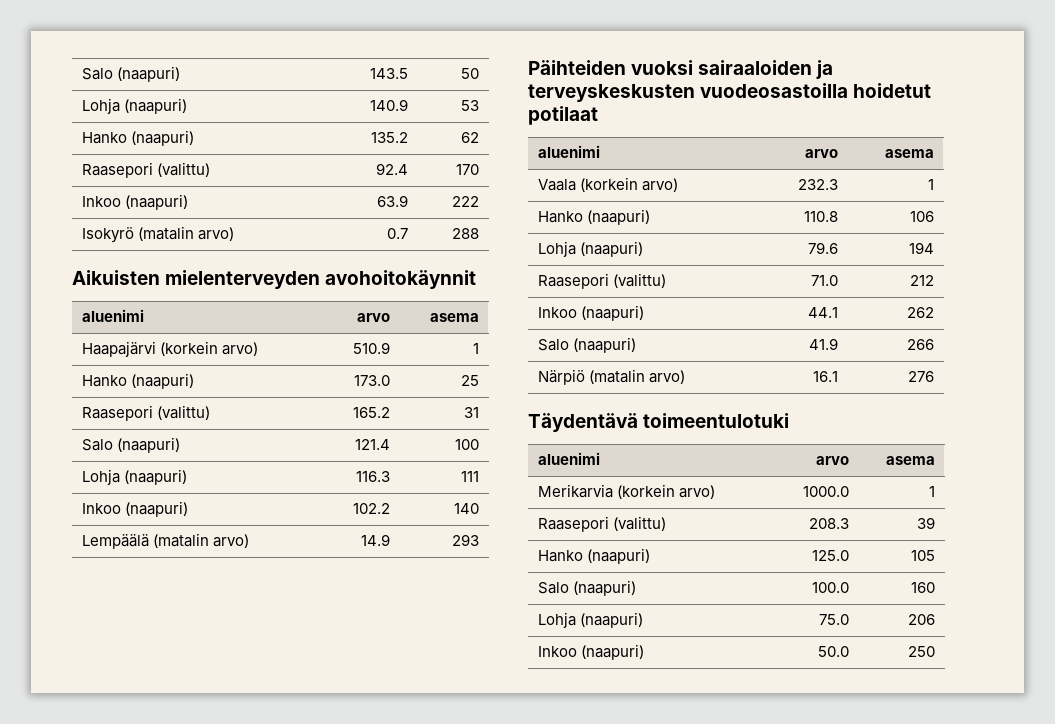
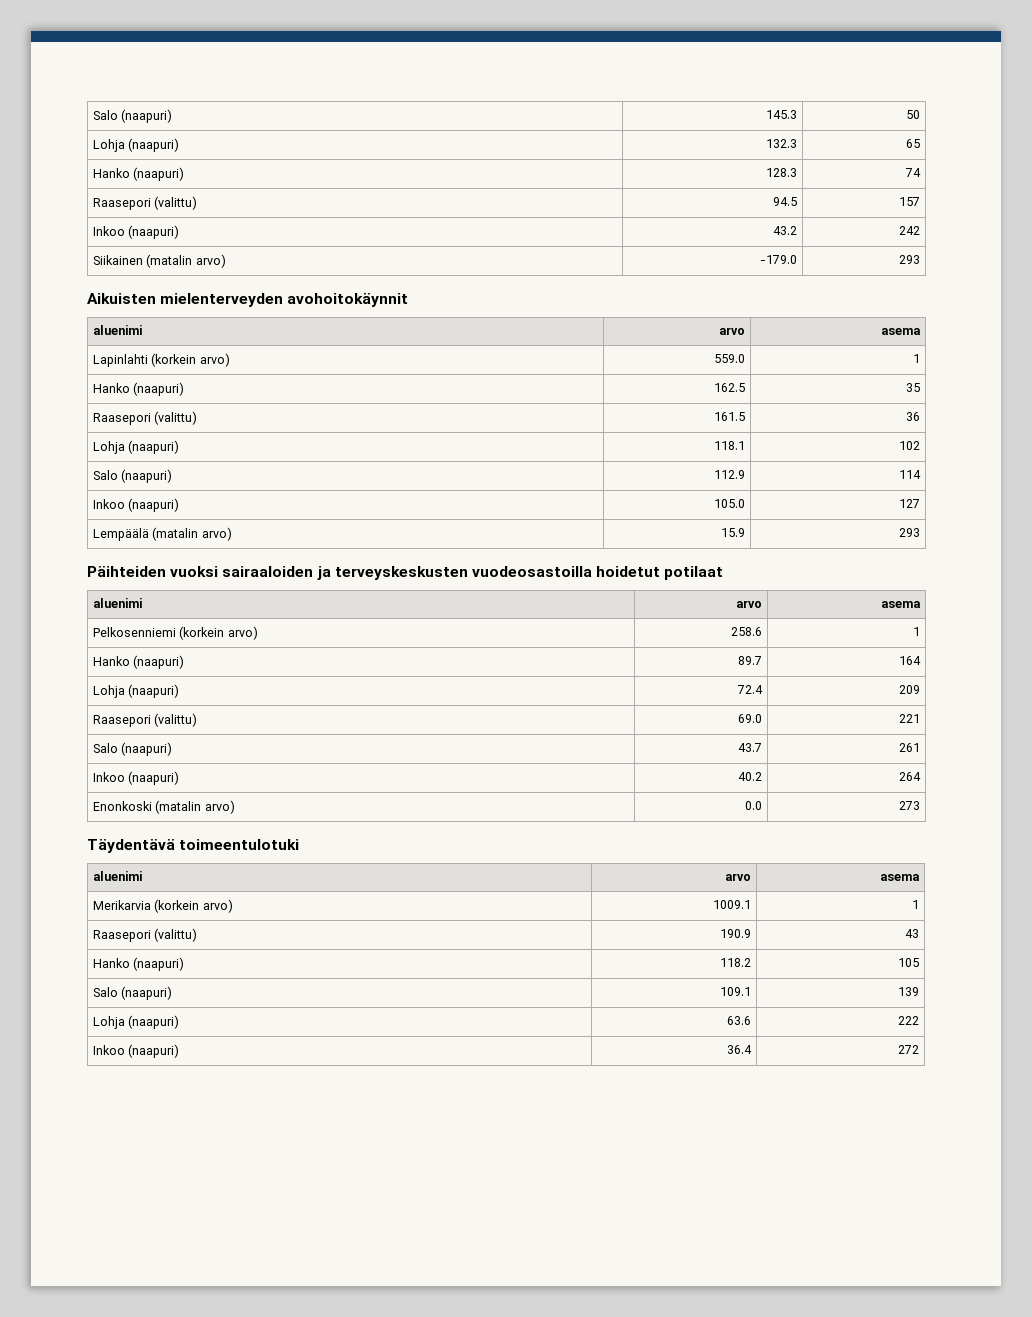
[81,66,180,82] [370,68,409,79] Salo (naapuri) | 143.5 -> [92,109,173,123] [766,110,798,119] Salo (naapuri) | 145.3
[370,99,409,111] [461,100,480,111] [81,130,194,146] [371,132,409,143] [461,132,480,143] [81,162,210,178] [376,163,409,175] [456,164,480,175] [81,194,188,210] [377,195,409,207] [452,196,480,207] [81,226,234,243] [387,228,409,239] [452,228,480,239] 140.9 | 53 // Hanko (naapuri) | 135.2 | 62 // Raasepori (valittu) | 92.4 | 170 // Inkoo (naapuri) | 63.9 | 222 // Isokyrö (matalin arvo) | 0.7 | 288 -> [766,139,798,148] [906,139,921,148] [92,167,185,181] [766,168,798,177] [905,168,922,177] [92,196,198,210] [773,197,798,206] [899,197,921,206] [92,225,180,239] [773,226,798,235] [899,226,921,235] [92,254,226,268] [760,255,798,264] [899,255,921,264] 132.3 | 65 // Hanko (naapuri) | 128.3 | 74 // Raasepori (valittu) | 94.5 | 157 // Inkoo (naapuri) | 43.2 | 242 // Siikainen (matalin arvo) | -179.0 | 293
[81,341,258,357] [353,342,391,354] [473,343,480,354] [81,373,194,389] [354,375,391,386] [461,375,480,386] [81,405,210,421] [353,407,391,418] [464,407,480,418] [81,437,180,453] [355,439,391,450] [455,439,480,450] [81,469,187,485] [356,471,391,482] [461,471,480,482] [81,501,188,517] [353,503,391,514] [454,503,480,514] Haapajärvi (korkein arvo) | 510.9 | 1 // Hanko (naapuri) | 173.0 | 25 // Raasepori (valittu) | 165.2 | 31 // Salo (naapuri) | 121.4 | 100 // Lohja (naapuri) | 116.3 | 111 // Inkoo (naapuri) | 102.2 | 140 -> [92,353,230,367] [714,354,746,363] [913,354,921,363] [92,382,185,396] [714,383,746,392] [906,383,921,392] [92,411,198,425] [714,412,746,421] [906,412,921,421] [92,440,180,454] [714,441,746,450] [899,441,921,450] [92,469,173,483] [714,470,746,479] [899,470,922,479] [92,498,180,512] [714,499,746,508] [899,499,921,508] Lapinlahti (korkein arvo) | 559.0 | 1 // Hanko (naapuri) | 162.5 | 35 // Raasepori (valittu) | 161.5 | 36 // Lohja (naapuri) | 118.1 | 102 // Salo (naapuri) | 112.9 | 114 // Inkoo (naapuri) | 105.0 | 127
[361,534,391,546] 14.9 -> [721,528,746,537] 15.9
[537,177,678,192] [798,179,839,190] [928,179,935,190] [537,209,650,225] [804,211,839,222] [910,211,935,222] [537,241,643,257] [808,242,839,254] [909,242,935,254] [537,273,666,289] [811,275,839,286] [910,275,935,286] [537,305,644,321] [808,307,839,318] [907,307,935,318] [537,337,636,353] [809,338,839,350] [907,339,935,350] [537,369,685,385] [813,371,839,382] [908,371,935,382] Vaala (korkein arvo) | 232.3 | 1 // Hanko (naapuri) | 110.8 | 106 // Lohja (naapuri) | 79.6 | 194 // Raasepori (valittu) | 71.0 | 212 // Inkoo (naapuri) | 44.1 | 262 // Salo (naapuri) | 41.9 | 266 // Närpiö (matalin arvo) | 16.1 | 276 -> [92,626,258,640] [731,627,763,636] [913,627,921,636] [92,655,185,669] [738,656,763,665] [899,656,922,665] [92,684,180,698] [737,685,764,694] [899,685,921,694] [92,713,198,727] [738,714,763,723] [899,714,921,723] [92,742,173,756] [738,743,763,752] [899,743,921,752] [92,771,180,785] [738,772,763,781] [899,772,922,781] [92,800,235,814] [745,801,763,810] [899,801,921,810] Pelkosenniemi (korkein arvo) | 258.6 | 1 // Hanko (naapuri) | 89.7 | 164 // Lohja (naapuri) | 72.4 | 209 // Raasepori (valittu) | 69.0 | 221 // Salo (naapuri) | 43.7 | 261 // Inkoo (naapuri) | 40.2 | 264 // Enonkoski (matalin arvo) | 0.0 | 273
[803,486,850,497] 1000.0 -> [713,900,752,909] 1009.1
[809,518,850,529] [917,517,936,529] [537,548,650,564] [812,550,850,561] 208.3 | 39 // Hanko (naapuri) | 125.0 -> [720,929,752,938] [905,929,920,938] [92,957,185,971] [720,958,752,967] 190.9 | 43 // Hanko (naapuri) | 118.2
[812,582,850,593] [911,582,936,593] [537,612,643,628] [819,614,850,625] [908,614,936,625] [537,644,644,660] [818,646,850,657] [908,646,936,657] 100.0 | 160 // Lohja (naapuri) | 75.0 | 206 // Inkoo (naapuri) | 50.0 | 250 -> [720,987,752,996] [898,987,920,996] [92,1015,180,1029] [727,1016,752,1025] [898,1016,920,1025] [92,1044,180,1058] [727,1045,753,1054] [898,1045,920,1054] 109.1 | 139 // Lohja (naapuri) | 63.6 | 222 // Inkoo (naapuri) | 36.4 | 272

